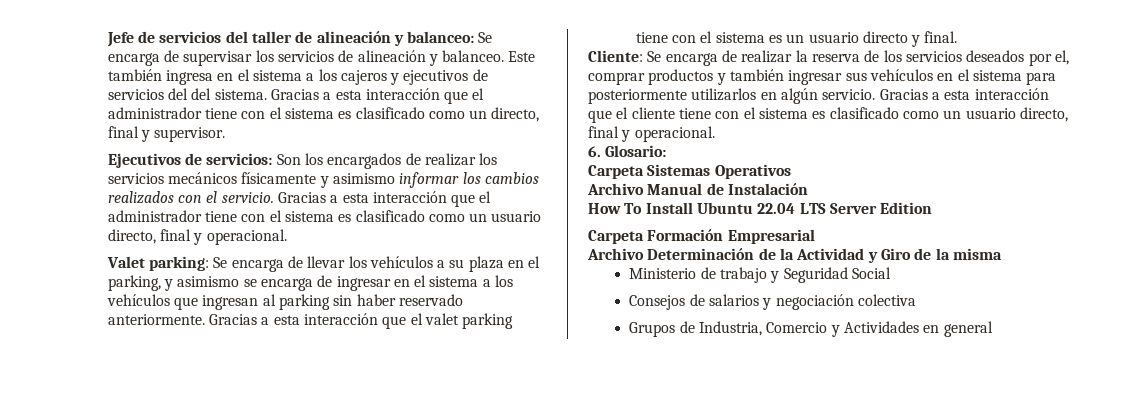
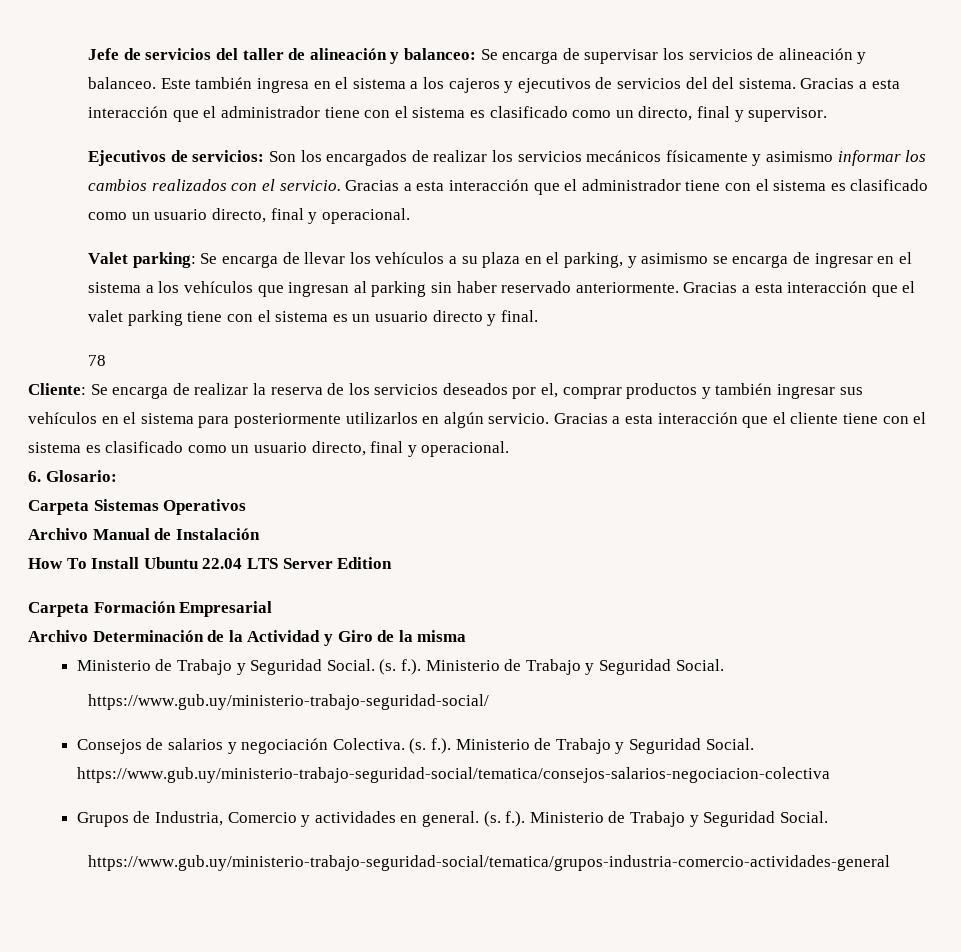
(958, 37) none -> [88,355,107,366] // 78
[720,267,892,283] trabajo y Seguridad Social -> [177,659,724,675] [88,694,490,710] Trabajo y Seguridad Social. (s. f.). Ministerio de Trabajo y Seguridad Social. // https://www.gub.uy/ministerio-trabajo-seguridad-social/
[858,294,917,306] colectiva -> [332,738,754,754] [76,767,830,783] Colectiva. (s. f.). Ministerio de Trabajo y Seguridad Social. https://www.gub.uy/ministerio-trabajo-seguridad-social/tematica/consejos-salarios-negociacion-colectiva
[844,321,993,337] Actividades en general -> [314,811,828,827] [88,855,891,871] actividades en general. (s. f.). Ministerio de Trabajo y Seguridad Social. // https://www.gub.uy/ministerio-trabajo-seguridad-social/tematica/grupos-industria-comercio-actividades-general

